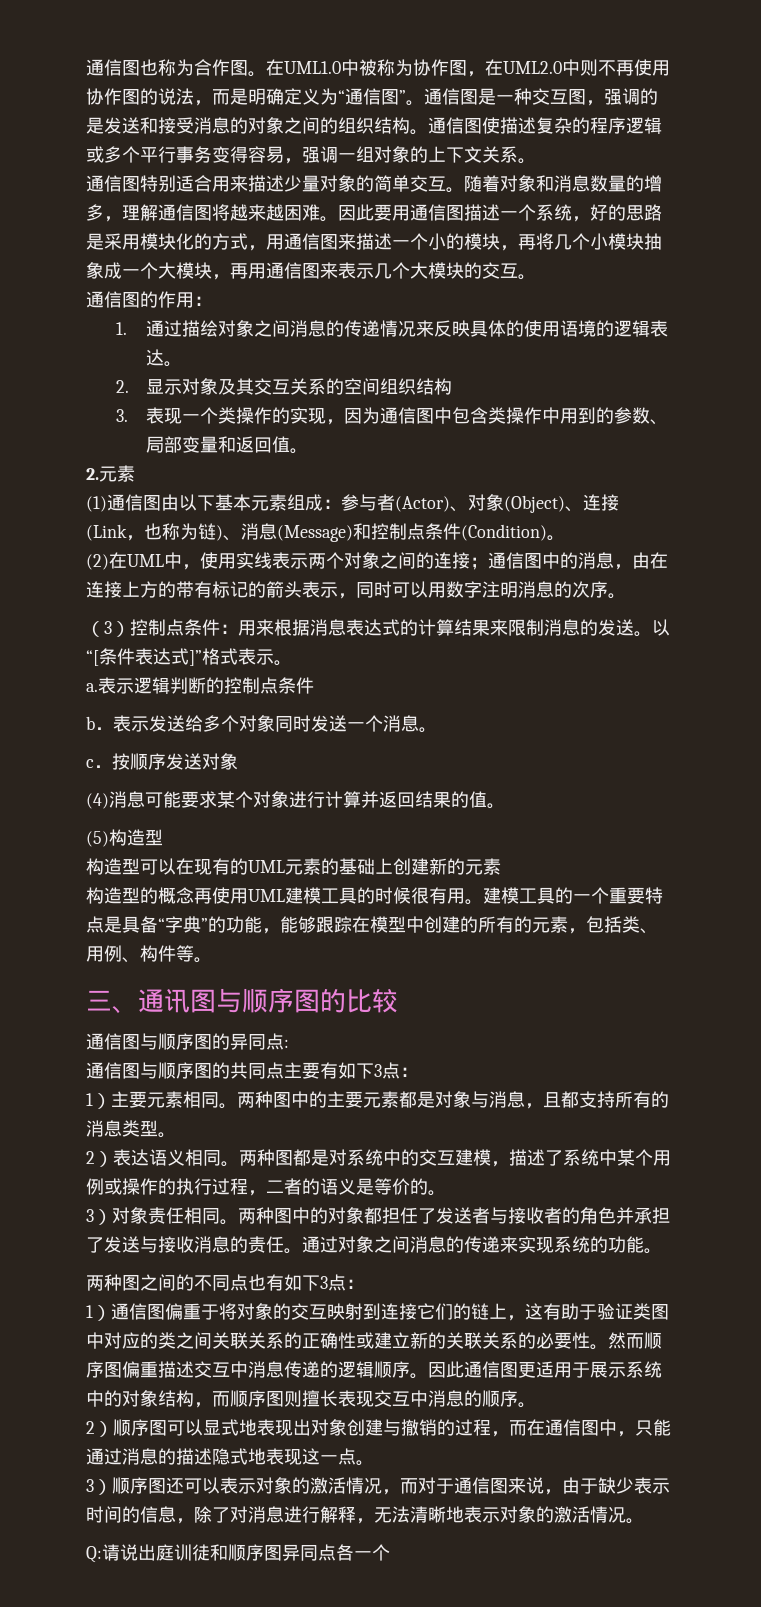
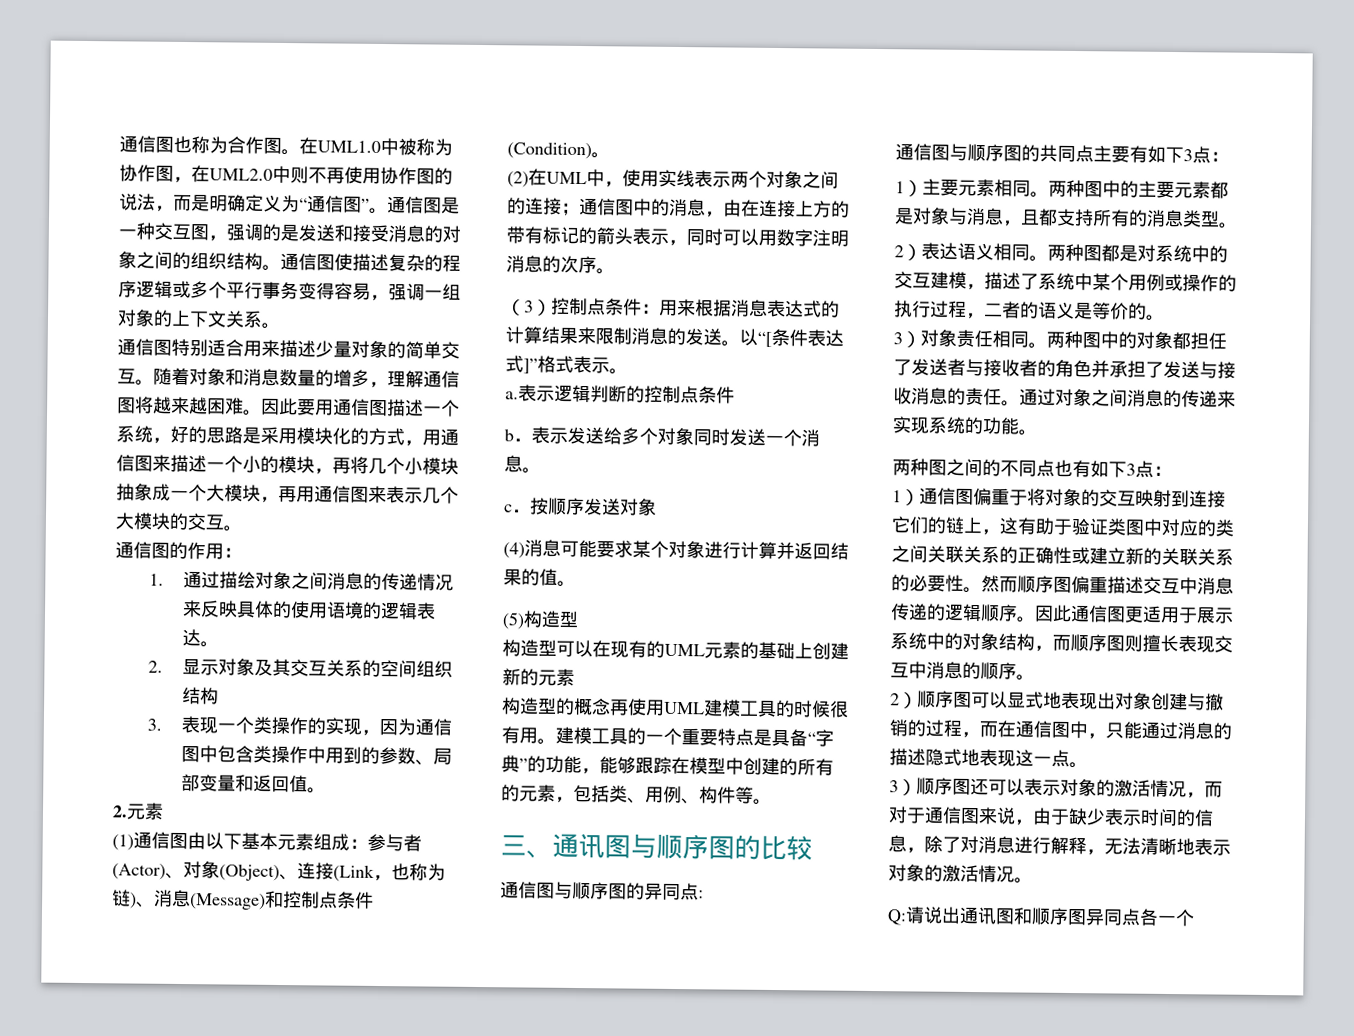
[156,1544,210,1561] 庭训徒 -> [959,906,1015,925] 通讯图

